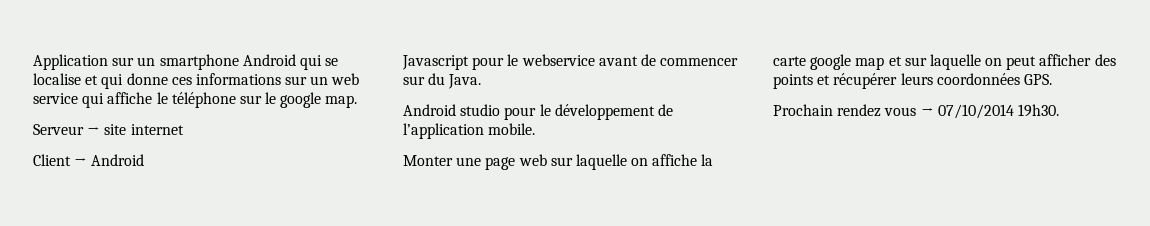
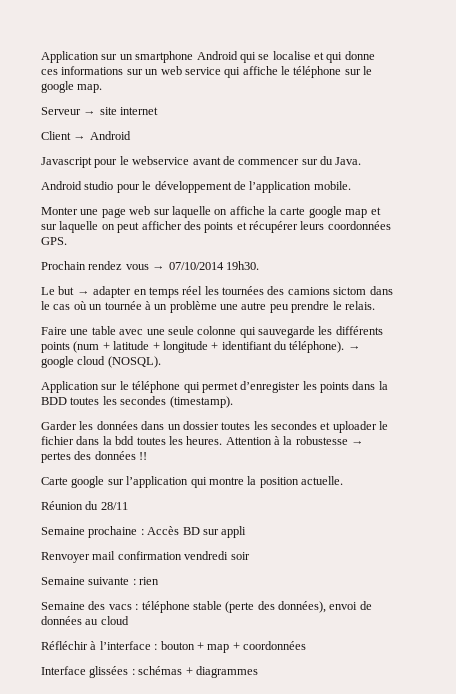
(1059, 110) none -> [41,286,393,298] [41,301,375,313] [41,326,383,338] [41,341,361,353] [41,356,161,368] [41,381,388,393] [41,396,233,408] [41,421,389,433] [41,436,365,445] [41,451,148,463] [41,476,343,488] [41,501,128,510] [41,526,247,538] [41,551,250,563] [41,577,160,585] [41,601,372,613] [41,616,129,625] [41,641,306,653] [41,666,258,678] // Le but → adapter en temps réel les tournées des camions sictom dans le cas où un tournée à un problème une autre peu prendre le relais. // Faire une table avec une seule colonne qui sauvegarde les différents points (num + latitude + longitude + identifiant du téléphone). → google cloud (NOSQL). // Application sur le téléphone qui permet d’enregister les points dans la BDD toutes les secondes (timestamp). // Garder les données dans un dossier toutes les secondes et uploader le fichier dans la bdd toutes les heures. Attention à la robustesse → pertes des données !! // Carte google sur l’application qui montre la position actuelle. // Réunion du 28/11 // Semaine prochaine : Accès BD sur appli // Renvoyer mail confirmation vendredi soir // Semaine suivante : rien // Semaine des vacs : téléphone stable (perte des données), envoi de données au cloud // Réfléchir à l’interface : bouton + map + coordonnées // Interface glissées : schémas + diagrammes

